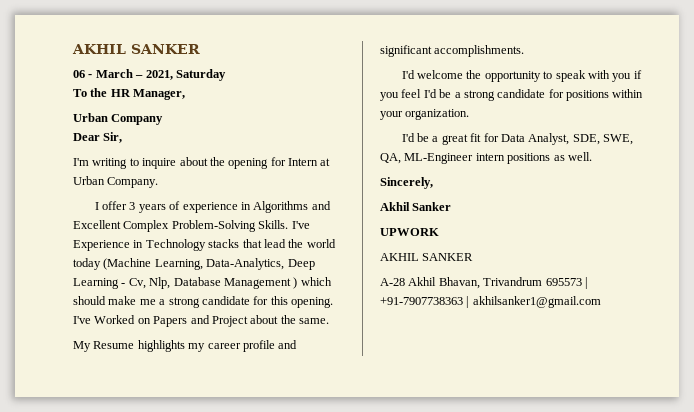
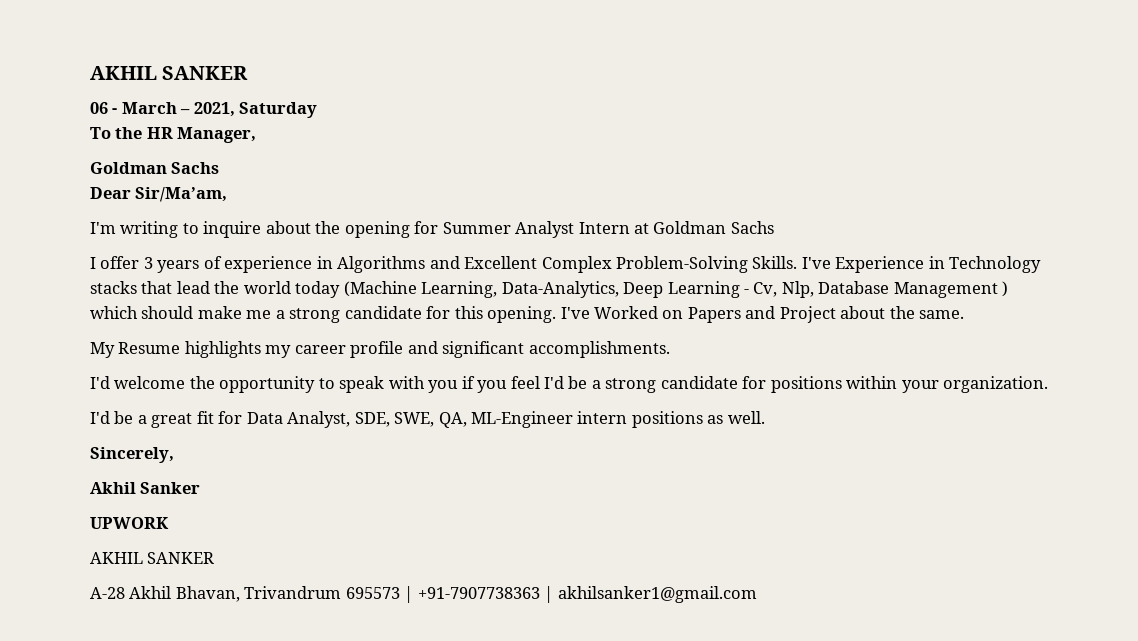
[73,113,164,125] Urban Company -> [90,162,220,174] Goldman Sachs
[103,132,123,143] Sir, -> [135,187,228,202] Sir/Ma’am,
[288,158,331,166] [73,176,159,188] Intern at Urban Company. -> [442,221,774,238] Summer Analyst Intern at Goldman Sachs

